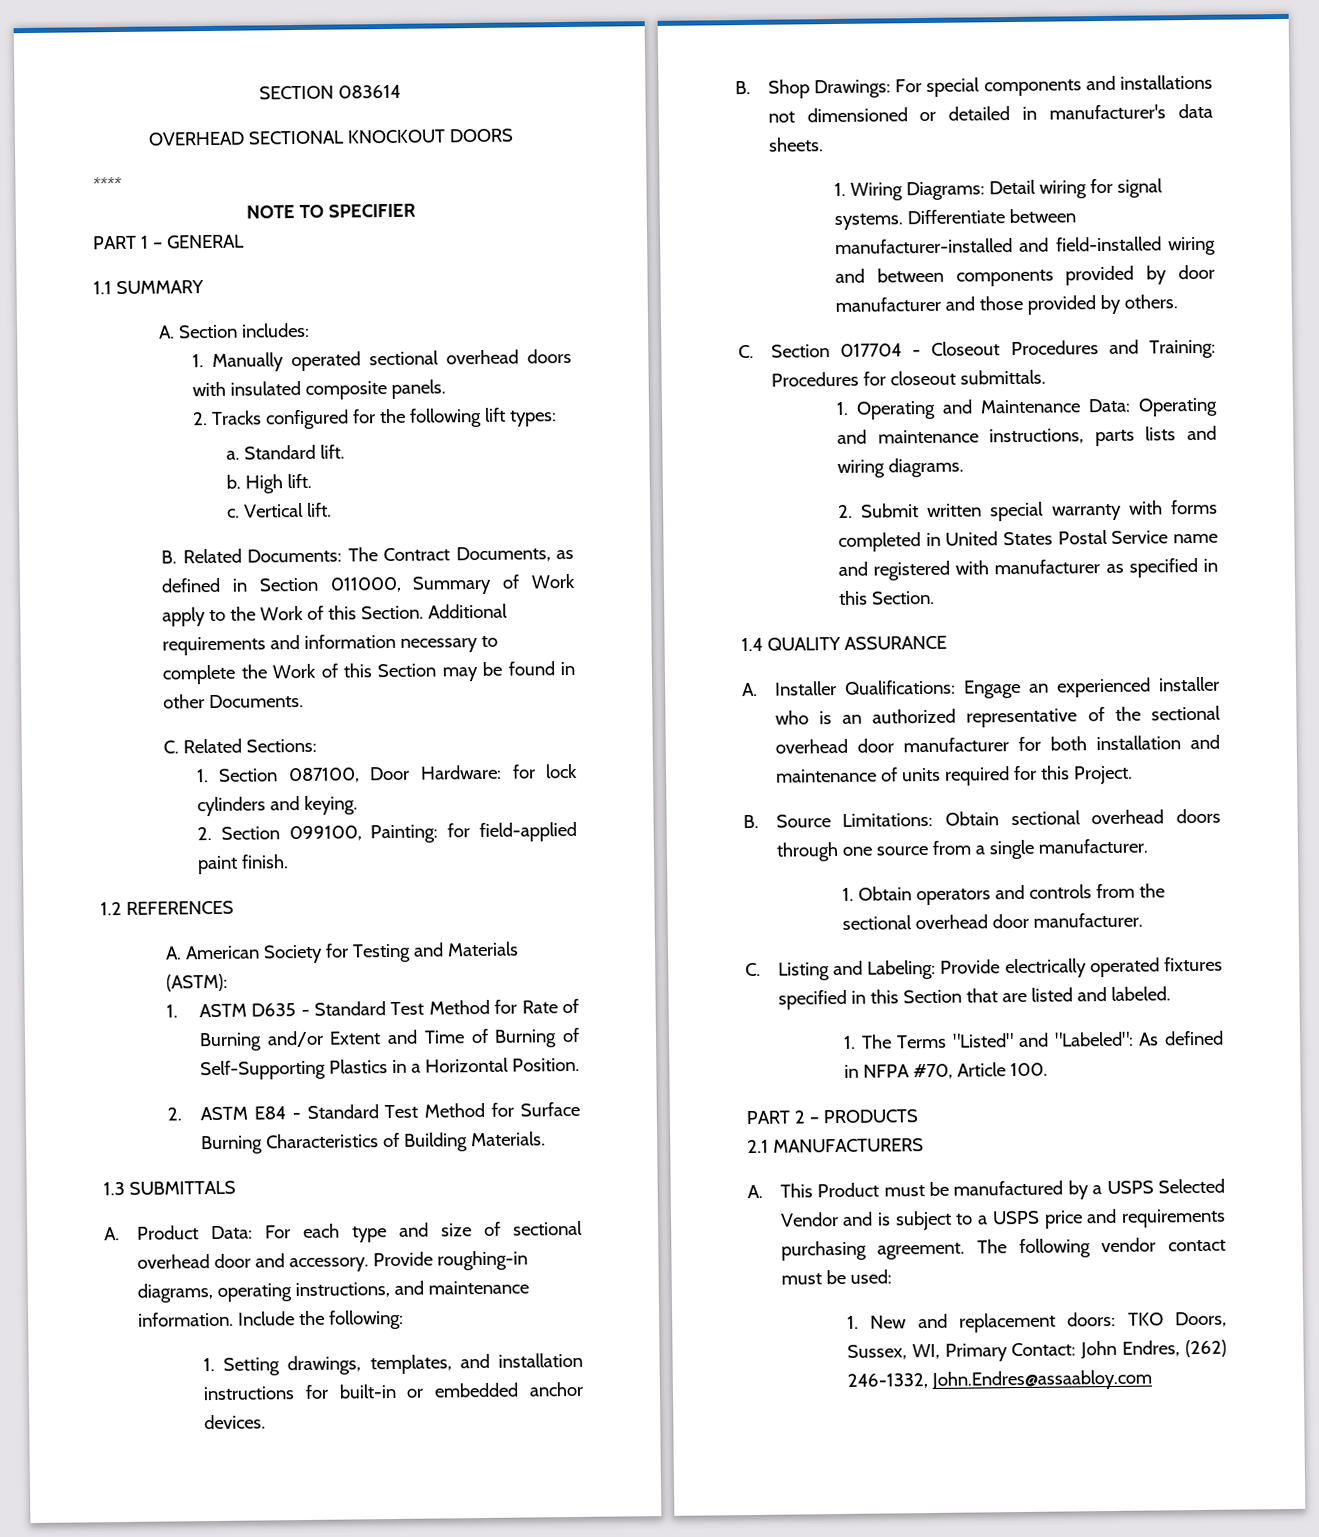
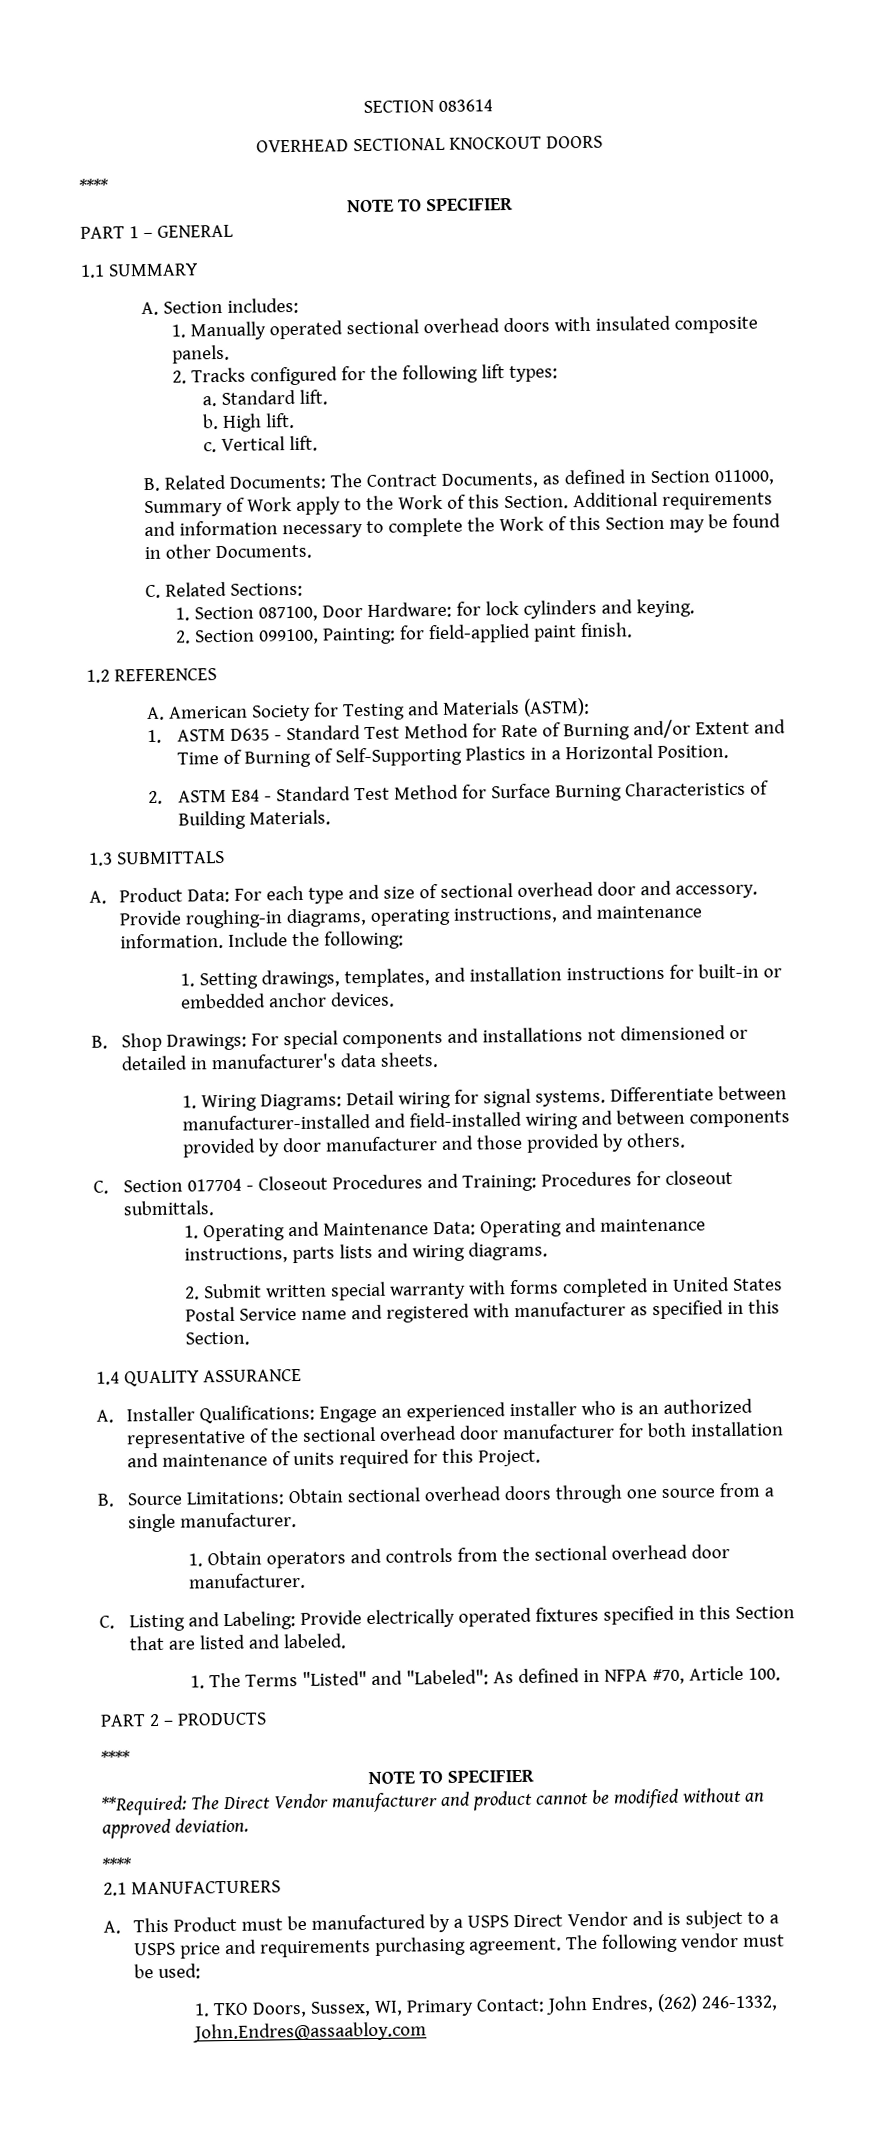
(918, 1116) none -> [100,1750,131,1765] [368,1768,534,1785] [101,1787,765,1816] [102,1817,249,1839] [101,1857,133,1872] // **** // NOTE TO SPECIFIER // **Required: The Direct Vendor manufacturer and product cannot be modified without an approved deviation. // ****
[1158,1178,1225,1194] Selected -> [512,1914,563,1928] Direct
[1168,1239,1226,1252] contact -> (739, 1940) none
[870,1311,1117,1333] New and replacement doors: -> (210, 2010) none

